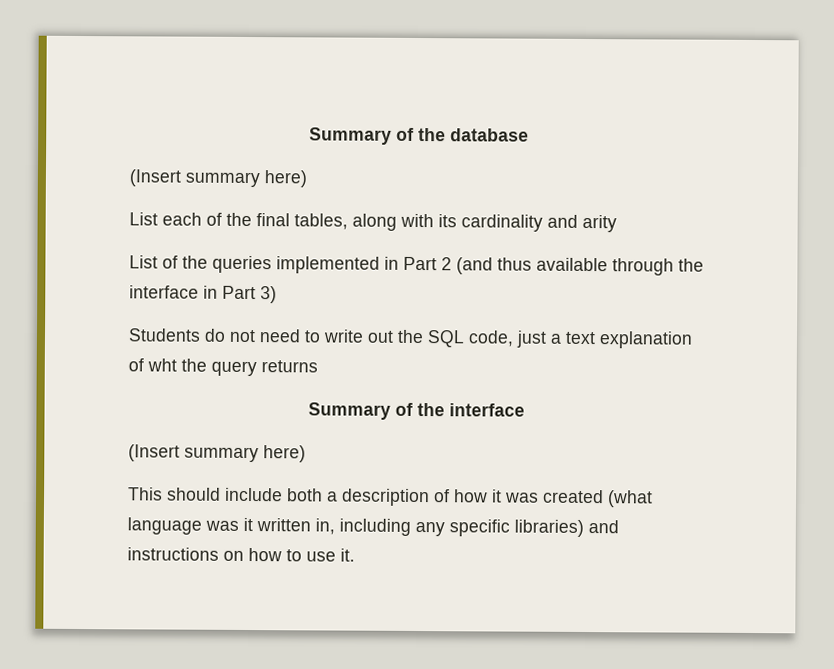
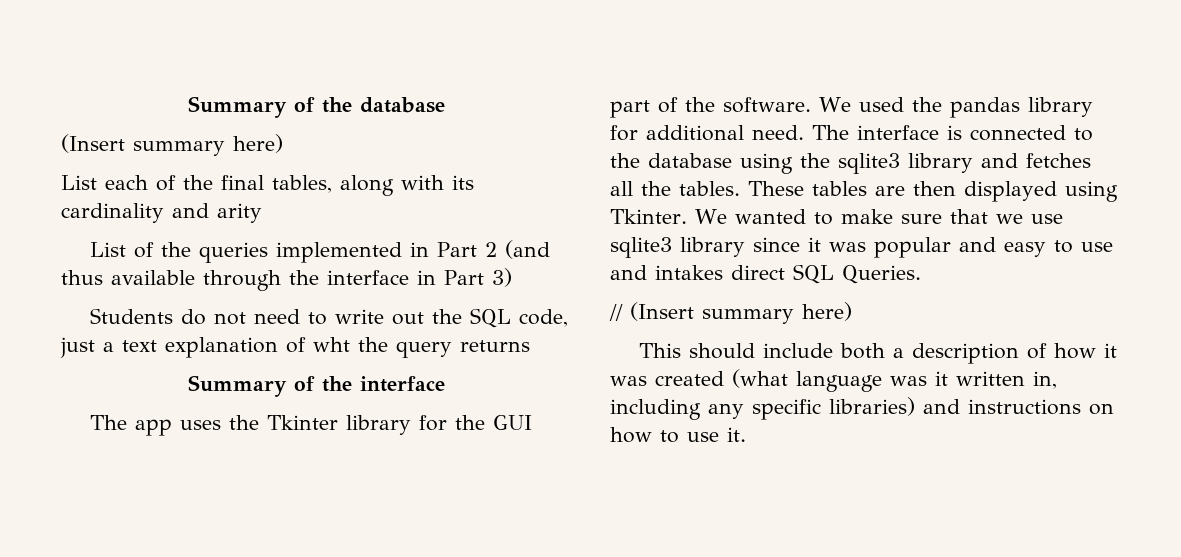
(525, 410) none -> [90,415,533,436] [610,97,1093,118] [610,125,1093,141] [610,153,1091,174] [610,181,1118,202] [610,209,1063,225] [610,237,1113,258] [610,264,921,284] [609,304,623,321] The app uses the Tkinter library for the GUI part of the software. We used the pandas library for additional need. The interface is connected to the database using the sqlite3 library and fetches all the tables. These tables are then displayed using Tkinter. We wanted to make sure that we use sqlite3 library since it was popular and easy to use and intakes direct SQL Queries. // //

